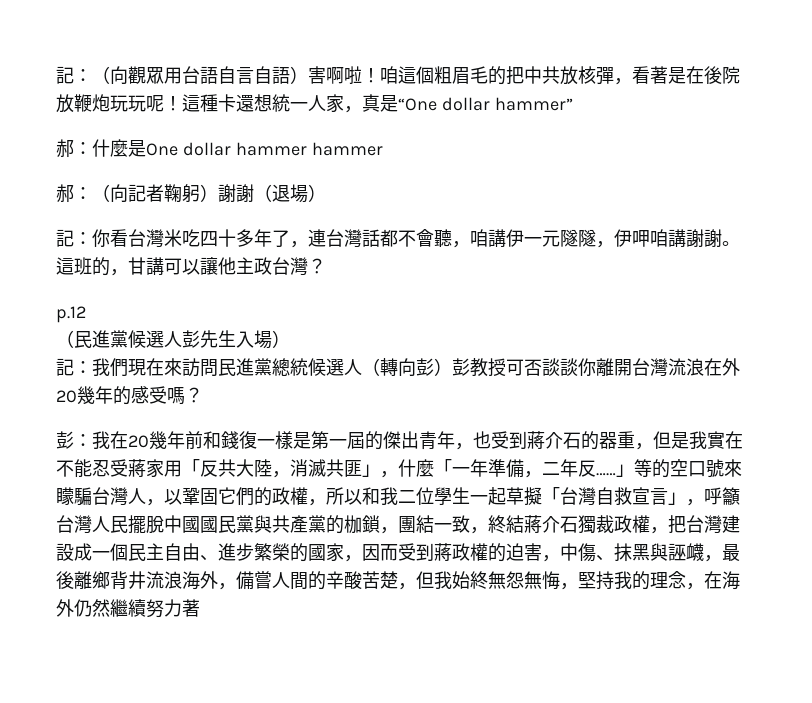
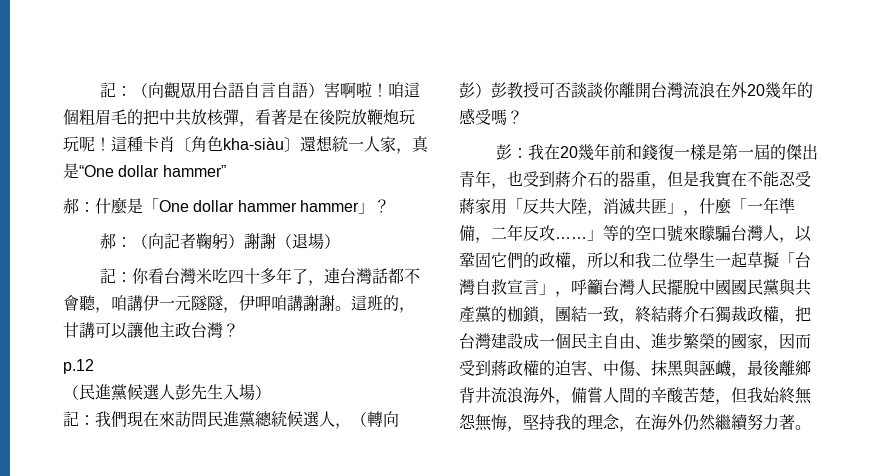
(236, 103) none -> [159,136,300,152] 肖〔角色kha-siàu〕
(146, 148) none -> [143,198,159,212] 「
(383, 149) none -> [357,199,390,214] 」？
(362, 367) none -> [335,423,351,429] ，
(596, 468) none -> [539,225,555,241] 攻
[542,555,560,562] ， -> [587,372,603,376] 、
(200, 608) none -> [795,425,811,430] 。

